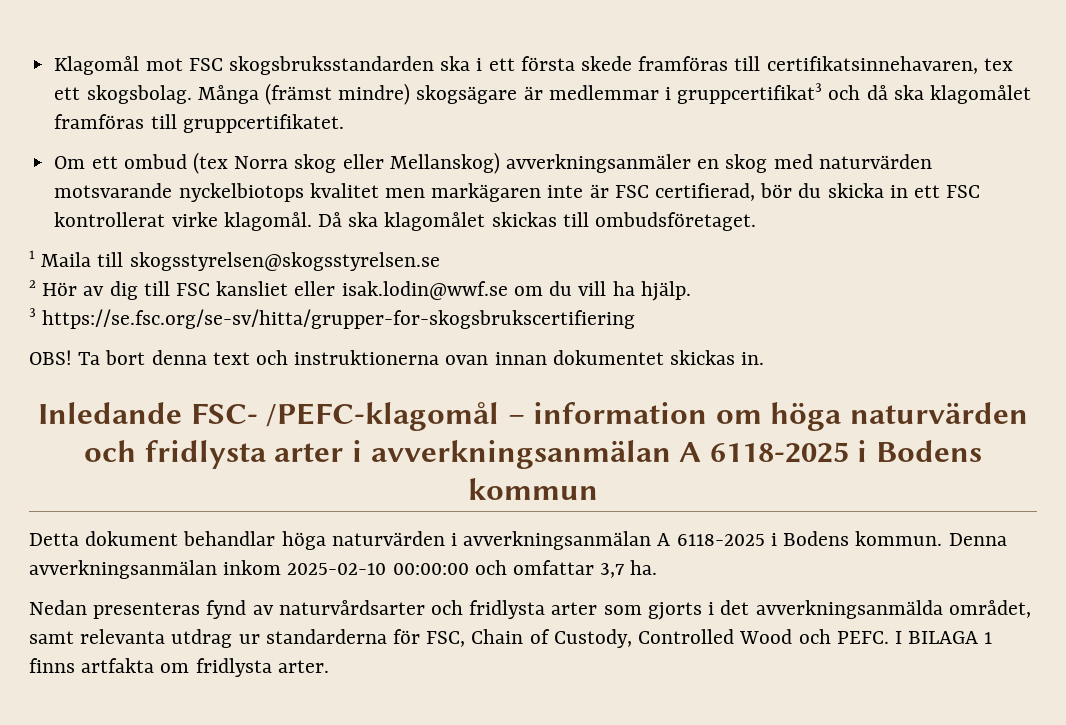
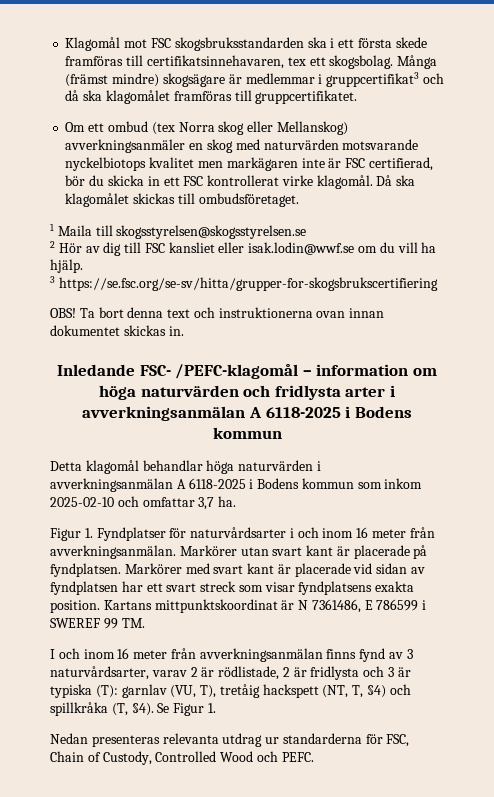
[85,531,179,546] dokument -> [85,460,139,474] klagomål
[855,531,1007,546] [29,560,217,579] kommun. Denna avverkningsanmälan -> [301,478,382,489] kommun som
[392,563,469,575] 00:00:00 -> (114, 502) none
[29,600,1031,620] [29,631,74,644] Nedan presenteras fynd av naturvårdsarter och fridlysta arter som gjorts i det avverkningsanmälda området, samt -> [50,527,435,541] [50,545,428,559] [50,563,426,577] [50,581,415,595] [50,599,427,613] [50,618,145,629] [50,648,413,662] [50,666,411,680] [50,684,411,698] [50,702,216,716] [50,733,160,747] Figur 1. Fyndplatser för naturvårdsarter i och inom 16 meter från avverkningsanmälan. Markörer utan svart kant är placerade på fyndplatsen. Markörer med svart kant är placerade vid sidan av fyndplatsen har ett svart streck som visar fyndplatsens exakta position. Kartans mittpunktskoordinat är N 7361486, E 786599 i SWEREF 99 TM. // I och inom 16 meter från avverkningsanmälan finns fynd av 3 naturvårdsarter, varav 2 är rödlistade, 2 är fridlysta och 3 är typiska (T): garnlav (VU, T), tretåig hackspett (NT, T, §4) och spillkråka (T, §4). Se Figur 1. // Nedan presenteras
[894,631,993,644] [29,658,329,677] I BILAGA 1 finns artfakta om fridlysta arter. -> (314, 757) none

